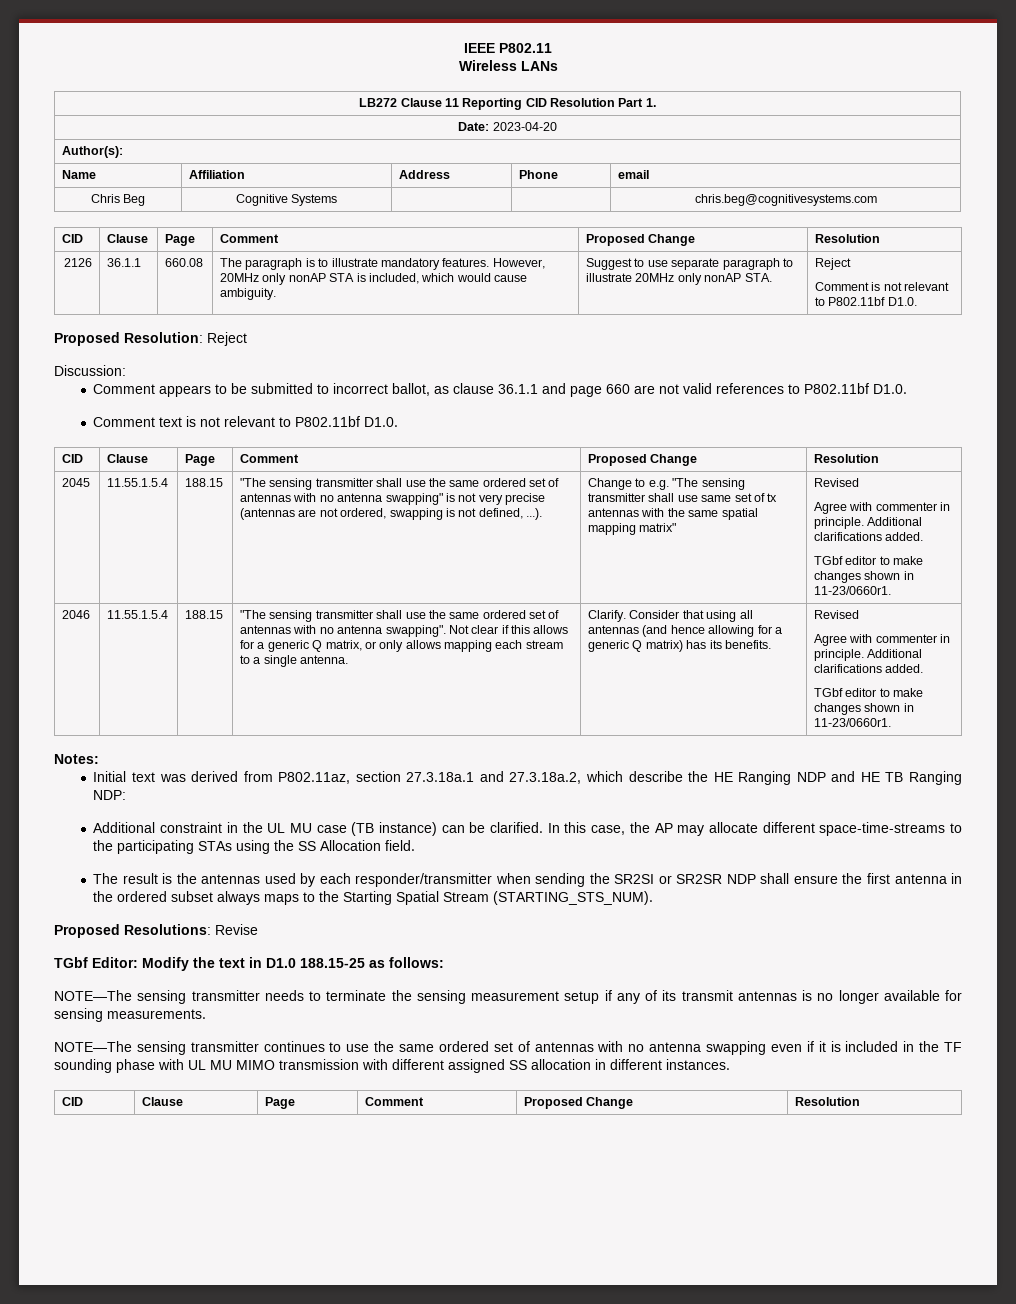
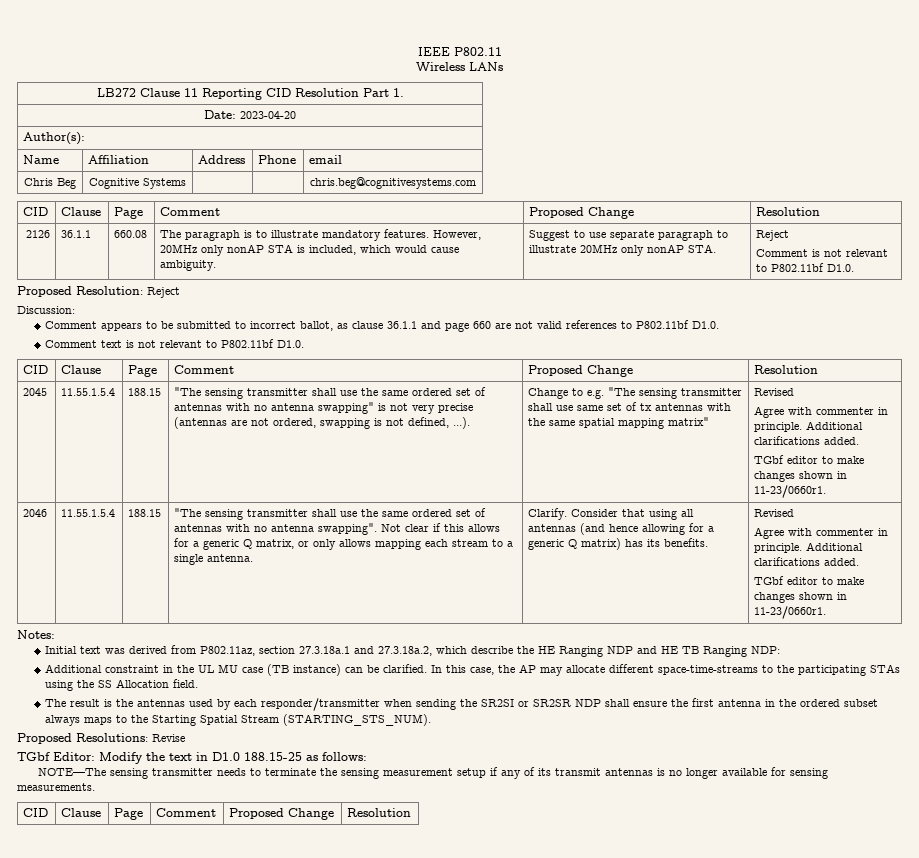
[54,1041,962,1055] [54,1059,730,1073] // NOTE—The sensing transmitter continues to use the same ordered set of antennas with no antenna swapping even if it is included in the TF sounding phase with UL MU MIMO transmission with different assigned SS allocation in different instances. -> (95, 787) none

